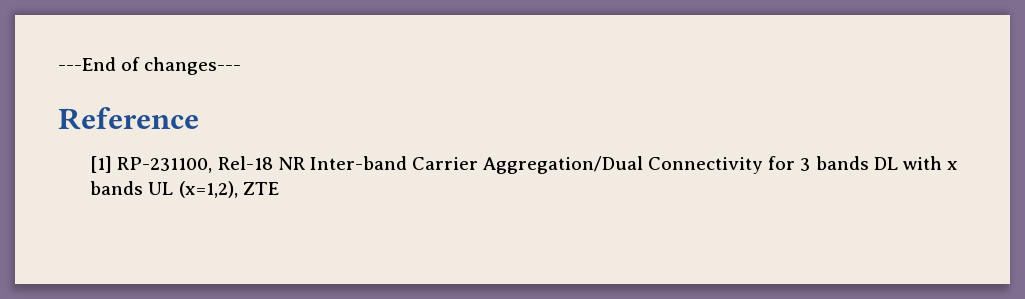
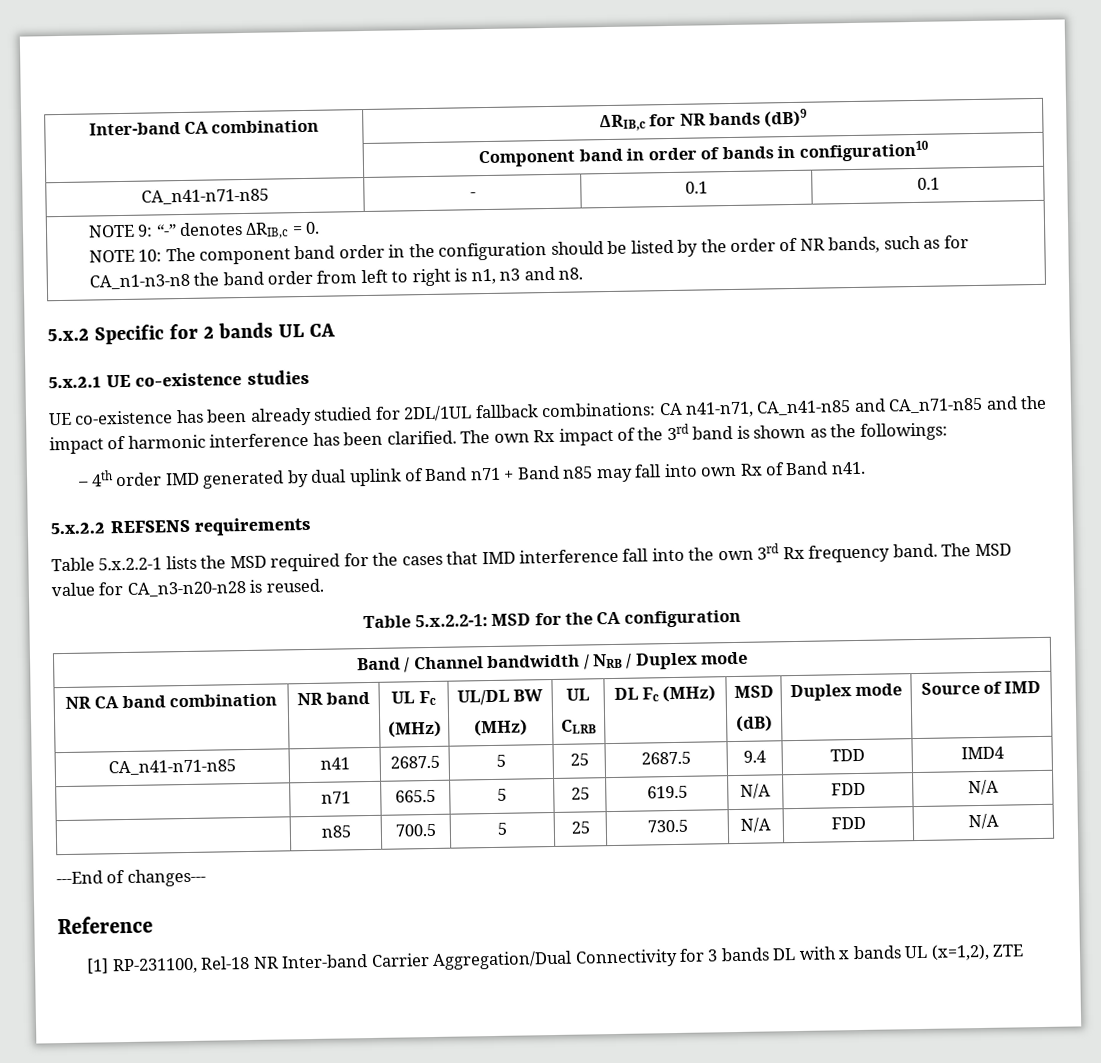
(58, 64) none -> [88,119,320,136] [598,108,808,132] [478,140,929,168] [141,188,269,205] [469,192,476,198] [685,181,708,194] [916,177,940,190] [87,221,321,239] [88,235,969,265] [88,266,584,290] [47,322,335,345] [48,369,311,389] [48,395,1048,426] [49,422,948,455] [78,461,866,489] [50,516,313,536] [51,543,1012,572] [51,578,324,597] [363,609,741,629] [356,651,749,673] [64,693,278,709] [296,691,371,706] [391,690,436,706] [387,720,442,738] [456,689,544,706] [474,719,528,737] [566,688,590,701] [561,719,597,734] [613,685,717,703] [733,685,774,699] [736,715,773,732] [789,683,903,702] [920,680,1042,695] [108,759,236,776] [319,757,350,770] [389,755,440,769] [496,754,506,767] [569,753,589,766] [641,751,691,765] [743,750,766,763] [829,748,865,762] [960,746,1004,760] [320,791,351,804] [395,789,436,803] [497,788,507,801] [570,787,590,800] [646,785,688,799] [740,783,771,799] [830,782,866,796] [967,779,999,796] [320,825,351,838] [395,823,436,837] [497,822,507,835] [570,821,590,834] [646,819,688,833] [740,817,771,833] [830,816,866,830] [967,813,999,830] Inter-band CA combination | ΔRIB,c for NR bands (dB)9 // | Component band in order of bands in configuration10 // CA_n41-n71-n85 | - | 0.1 | 0.1 // NOTE 9: “-” denotes ΔRIB,c = 0. // NOTE 10: The component band order in the configuration should be listed by the order of NR bands, such as for CA_n1-n3-n8 the band order from left to right is n1, n3 and n8. // 5.x.2 Specific for 2 bands UL CA // 5.x.2.1 UE co-existence studies // UE co-existence has been already studied for 2DL/1UL fallback combinations: CA n41-n71, CA_n41-n85 and CA_n71-n85 and the impact of harmonic interference has been clarified. The own Rx impact of the 3rd band is shown as the followings: // – 4th order IMD generated by dual uplink of Band n71 + Band n85 may fall into own Rx of Band n41. // 5.x.2.2 REFSENS requirements // Table 5.x.2.2-1 lists the MSD required for the cases that IMD interference fall into the own 3rd Rx frequency band. The MSD value for CA_n3-n20-n28 is reused. // Table 5.x.2.2-1: MSD for the CA configuration // Band / Channel bandwidth / NRB / Duplex mode // NR CA band combination | NR band | UL Fc // (MHz) | UL/DL BW // (MHz) | UL // CLRB | DL Fc (MHz) | MSD // (dB) | Duplex mode | Source of IMD // CA_n41-n71-n85 | n41 | 2687.5 | 5 | 25 | 2687.5 | 9.4 | TDD | IMD4 // | n71 | 665.5 | 5 | 25 | 619.5 | N/A | FDD | N/A // | n85 | 700.5 | 5 | 25 | 730.5 | N/A | FDD | N/A //

